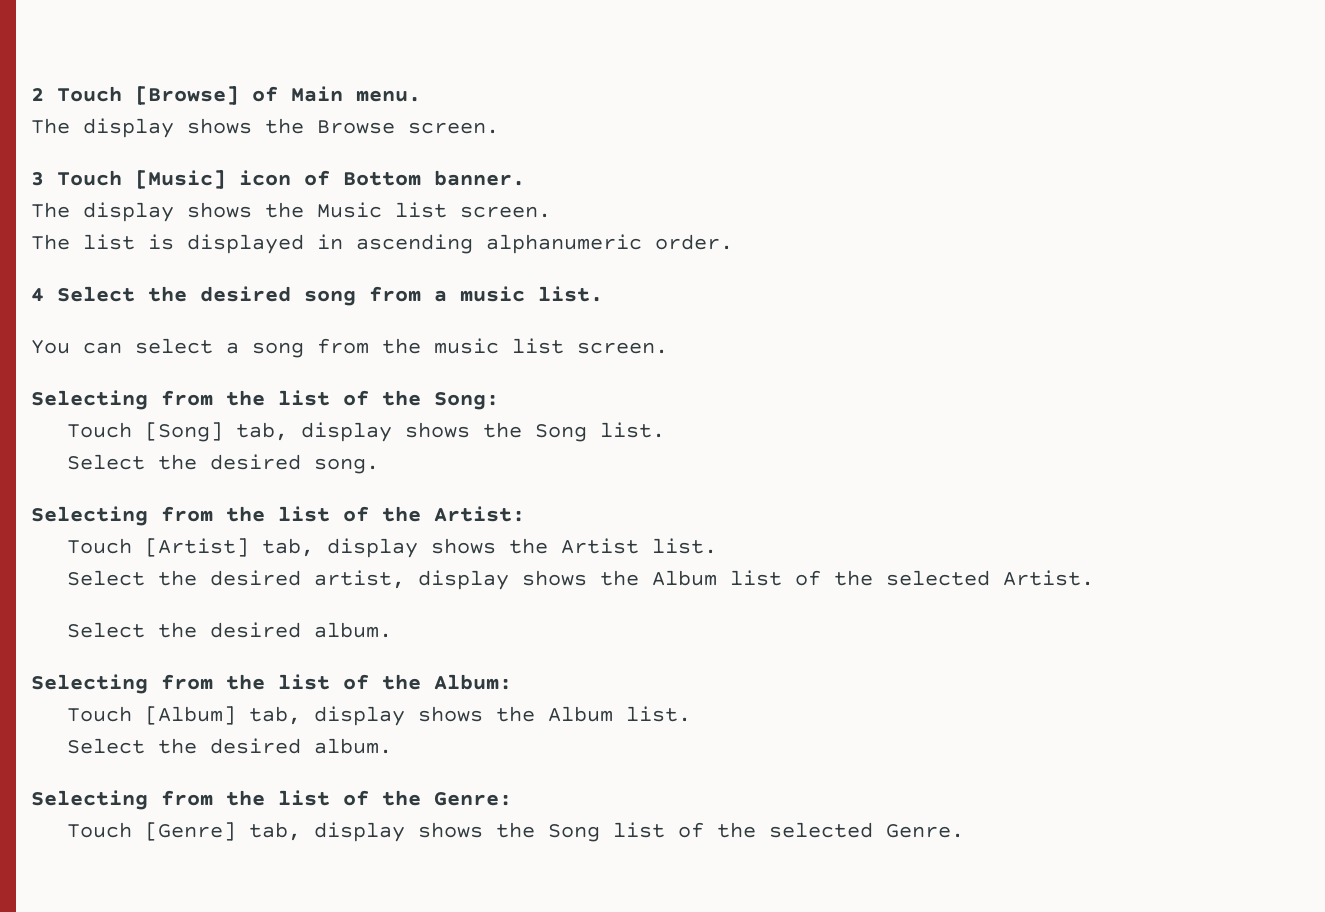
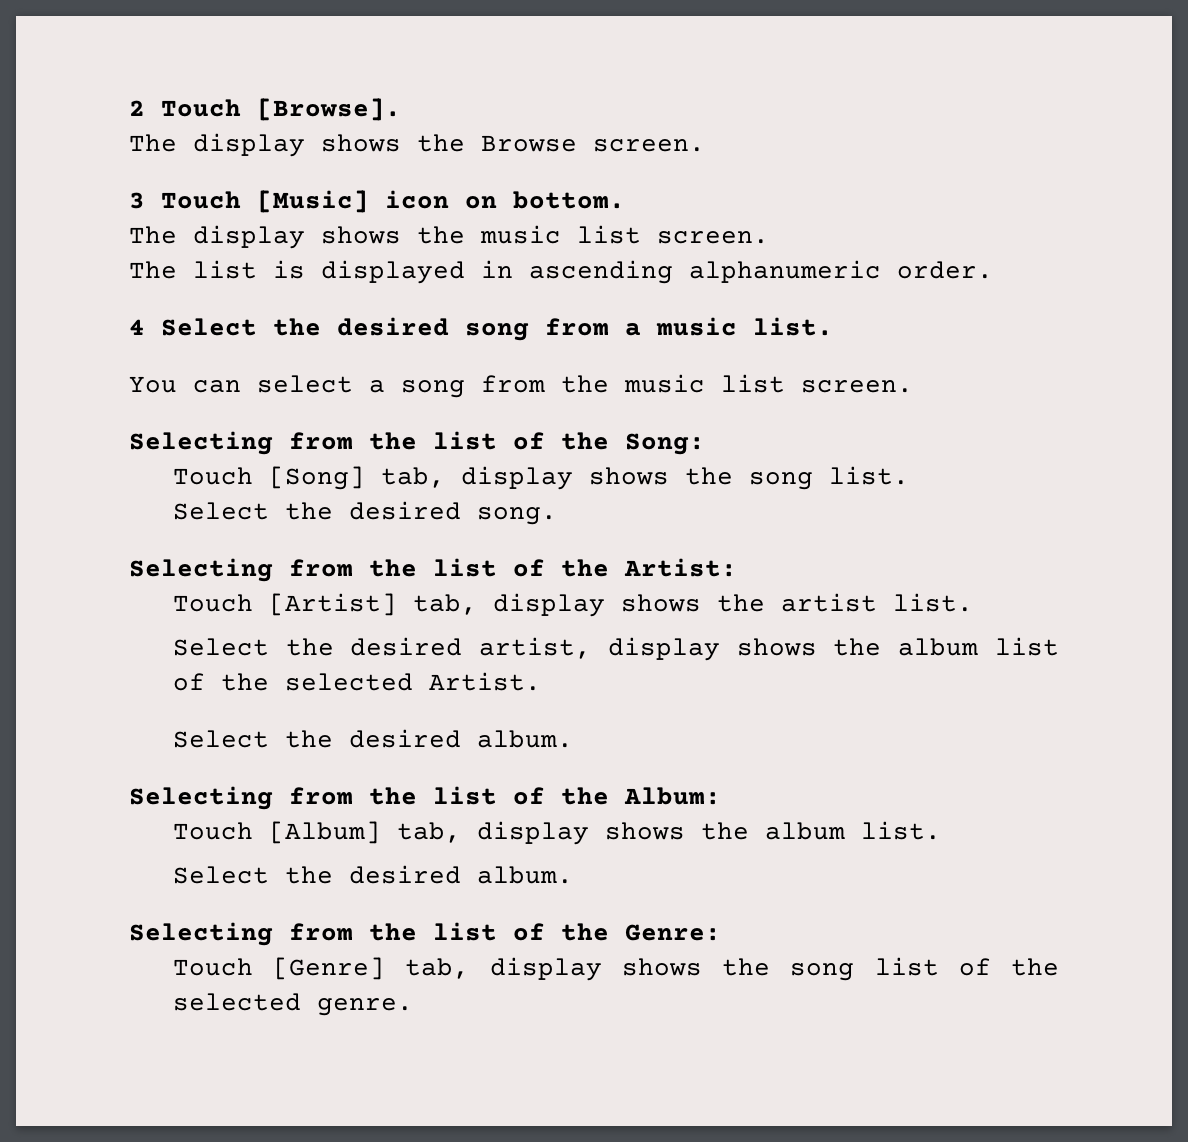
[135,86,421,105] [Browse] of Main menu. -> [257,98,401,121] [Browse].
[304,170,525,186] [31,202,382,222] of Bottom banner. // The display shows the Music -> [465,191,625,209] [129,225,561,249] on bottom. // The display shows the music
[534,424,587,442] Song -> [748,472,813,490] song
[560,538,639,554] Artist -> [780,593,877,612] artist
[651,570,717,586] Album -> [898,638,979,656] album
[547,706,613,722] Album -> [764,822,845,840] album
[547,822,964,842] Song list of the selected Genre. -> [790,957,1059,981] [172,993,413,1016] song list of the selected genre.

